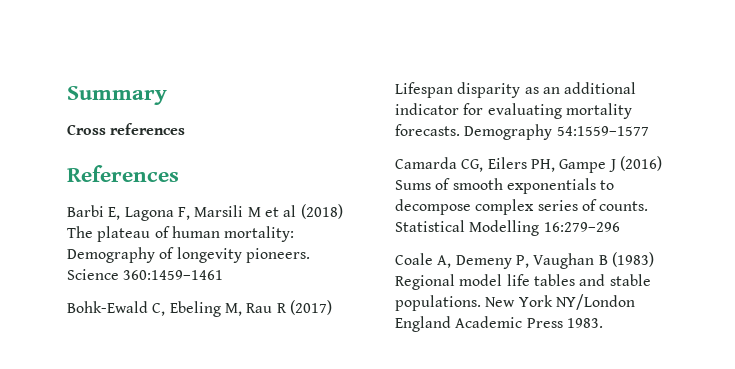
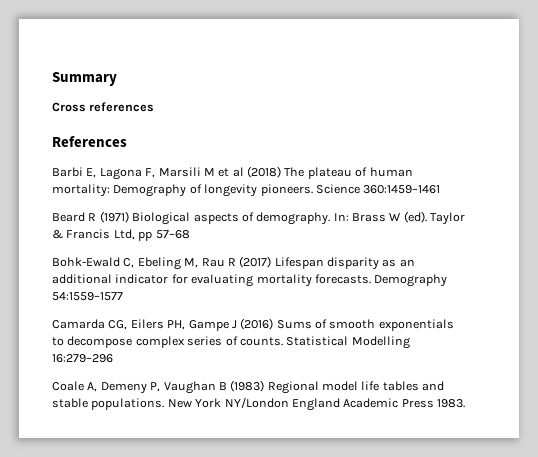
(224, 275) none -> [52,211,466,225] [52,229,190,241] // Beard R (1971) Biological aspects of demography. In: Brass W (ed). Taylor & Francis Ltd, pp 57–68

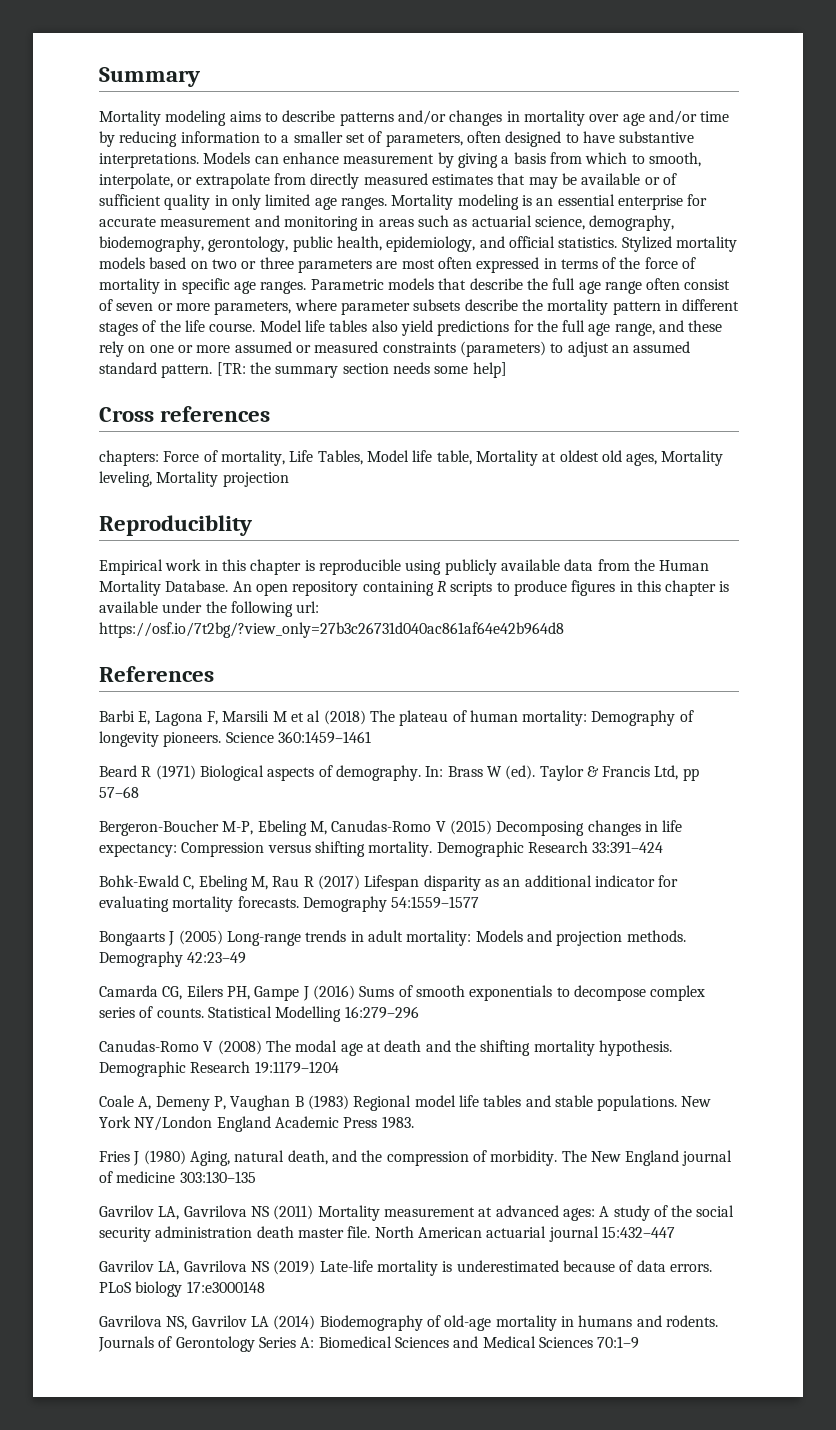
[52,102,155,112] Cross references -> [99,110,730,126] [99,131,695,147] [99,152,701,168] [99,173,677,189] [99,194,708,210] [99,215,675,231] [99,236,737,252] [99,257,697,273] [99,278,731,294] [99,299,740,315] [99,320,723,336] [99,341,691,357] [99,362,507,378] [99,406,271,422] [99,450,724,466] [99,471,289,487] [99,515,252,536] [99,559,710,575] [99,580,730,596] [99,601,320,617] [99,622,564,638] Mortality modeling aims to describe patterns and/or changes in mortality over age and/or time by reducing information to a smaller set of parameters, often designed to have substantive interpretations. Models can enhance measurement by giving a basis from which to smooth, interpolate, or extrapolate from directly measured estimates that may be available or of sufficient quality in only limited age ranges. Mortality modeling is an essential enterprise for accurate measurement and monitoring in areas such as actuarial science, demography, biodemography, gerontology, public health, epidemiology, and official statistics. Stylized mortality models based on two or three parameters are most often expressed in terms of the force of mortality in specific age ranges. Parametric models that describe the full age range often consist of seven or more parameters, where parameter subsets describe the mortality pattern in different stages of the life course. Model life tables also yield predictions for the full age range, and these rely on one or more assumed or measured constraints (parameters) to adjust an assumed standard pattern. [TR: the summary section needs some help] // Cross references // chapters: Force of mortality, Life Tables, Model life table, Mortality at oldest old ages, Mortality leveling, Mortality projection // Reproduciblity // Empirical work in this chapter is reproducible using publicly available data from the Human Mortality Database. An open repository containing R scripts to produce figures in this chapter is available under the following url: https://osf.io/7t2bg/?view_only=27b3c26731d040ac861af64e42b964d8
(190, 234) none -> [99,820,683,836] [99,841,664,857] // Bergeron-Boucher M-P, Ebeling M, Canudas-Romo V (2015) Decomposing changes in life expectancy: Compression versus shifting mortality. Demographic Research 33:391–424
(123, 296) none -> [99,930,686,946] [99,951,247,967] // Bongaarts J (2005) Long-range trends in adult mortality: Models and projection methods. Demography 42:23–49
(113, 358) none -> [99,1040,672,1056] [99,1061,339,1077] // Canudas-Romo V (2008) The modal age at death and the shifting mortality hypothesis. Demographic Research 19:1179–1204
(465, 403) none -> [99,1150,733,1166] [99,1171,256,1183] [99,1205,735,1221] [99,1226,675,1242] [99,1260,712,1276] [99,1281,265,1297] [99,1315,718,1331] [98,1336,640,1352] // Fries J (1980) Aging, natural death, and the compression of morbidity. The New England journal of medicine 303:130–135 // Gavrilov LA, Gavrilova NS (2011) Mortality measurement at advanced ages: A study of the social security administration death master file. North American actuarial journal 15:432–447 // Gavrilov LA, Gavrilova NS (2019) Late-life mortality is underestimated because of data errors. PLoS biology 17:e3000148 // Gavrilova NS, Gavrilov LA (2014) Biodemography of old-age mortality in humans and rodents. Journals of Gerontology Series A: Biomedical Sciences and Medical Sciences 70:1–9

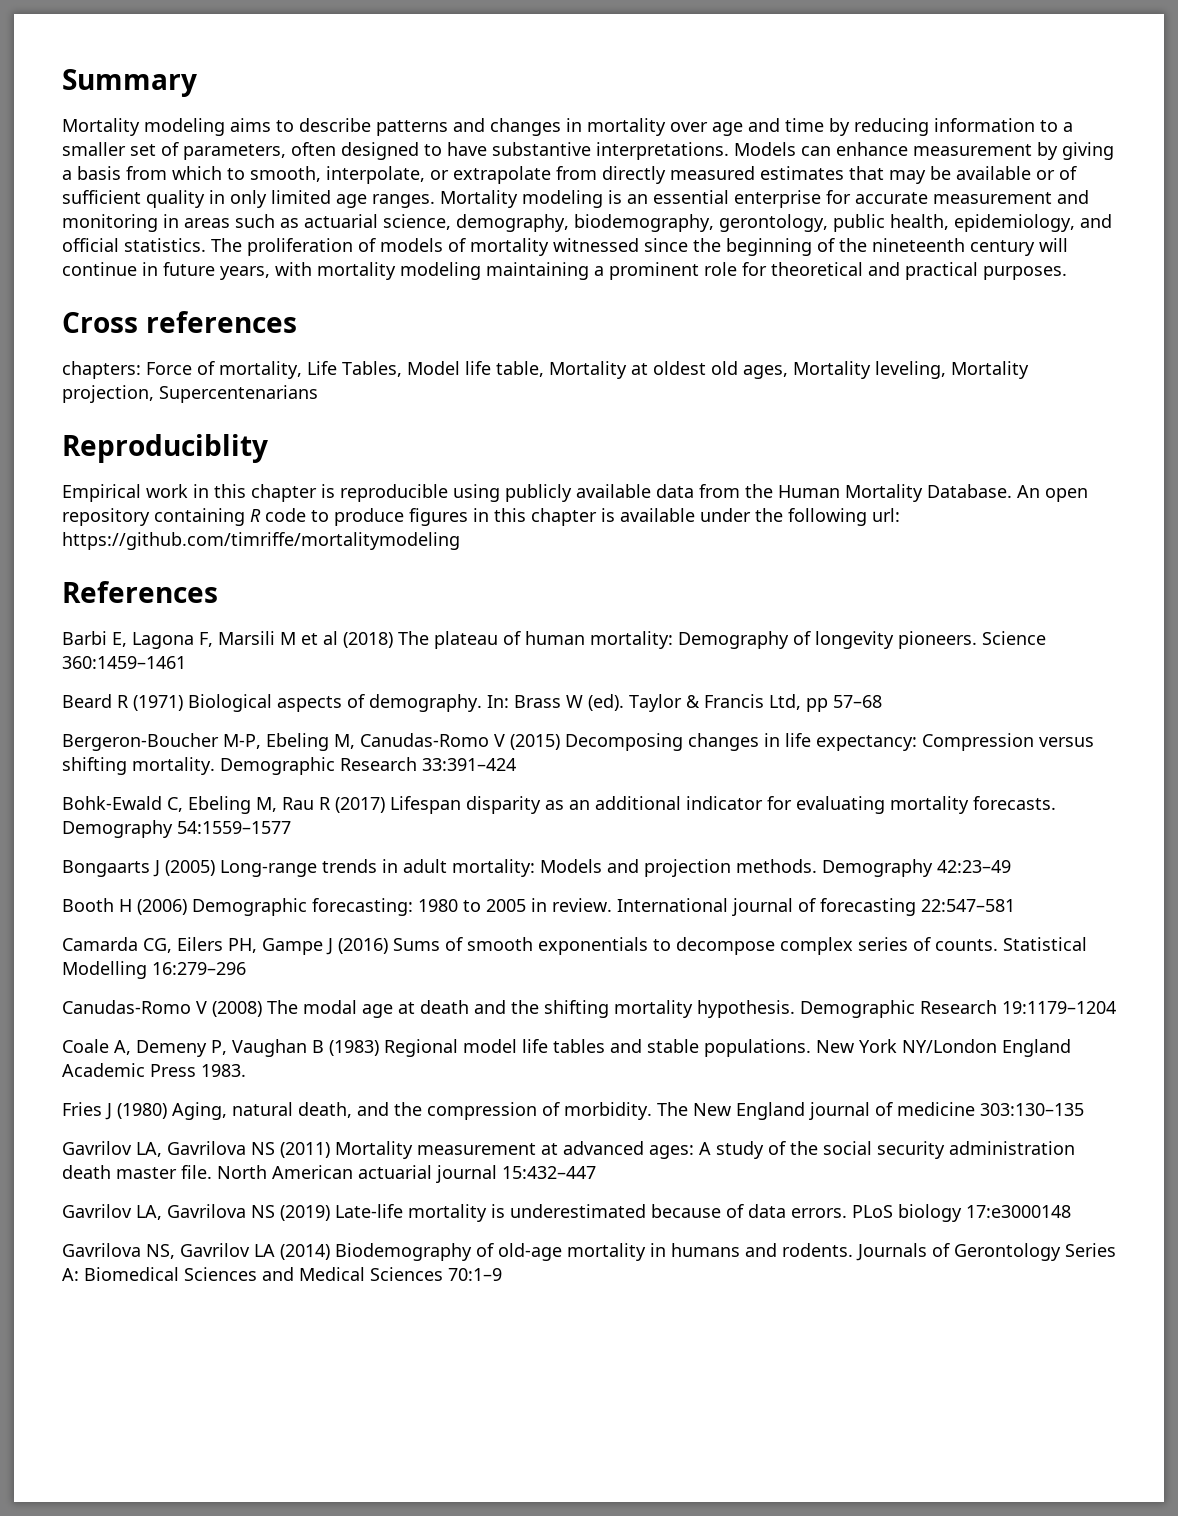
[397,110,446,125] and/or -> [453,118,485,132] and
[648,110,697,125] and/or -> [748,118,780,132] and
[621,236,737,252] [99,257,697,273] [99,278,731,294] [99,299,740,315] [99,320,723,336] [99,341,691,357] [99,362,507,378] Stylized mortality models based on two or three parameters are most often expressed in terms of the force of mortality in specific age ranges. Parametric models that describe the full age range often consist of seven or more parameters, where parameter subsets describe the mortality pattern in different stages of the life course. Model life tables also yield predictions for the full age range, and these rely on one or more assumed or measured constraints (parameters) to adjust an assumed standard pattern. [TR: the summary section needs some help] -> [211,238,1068,256] [62,262,1067,280] The proliferation of models of mortality witnessed since the beginning of the nineteenth century will continue in future years, with mortality modeling maintaining a prominent role for theoretical and practical purposes.
[222,472,289,487] projection -> [62,385,318,403] projection, Supercentenarians
[450,581,493,596] scripts -> [265,508,306,522] code
[99,622,564,638] https://osf.io/7t2bg/?view_only=27b3c26731d040ac861af64e42b964d8 -> [62,532,460,550] https://github.com/timriffe/mortalitymodeling
(247, 958) none -> [62,898,1015,916] // Booth H (2006) Demographic forecasting: 1980 to 2005 in review. International journal of forecasting 22:547–581

